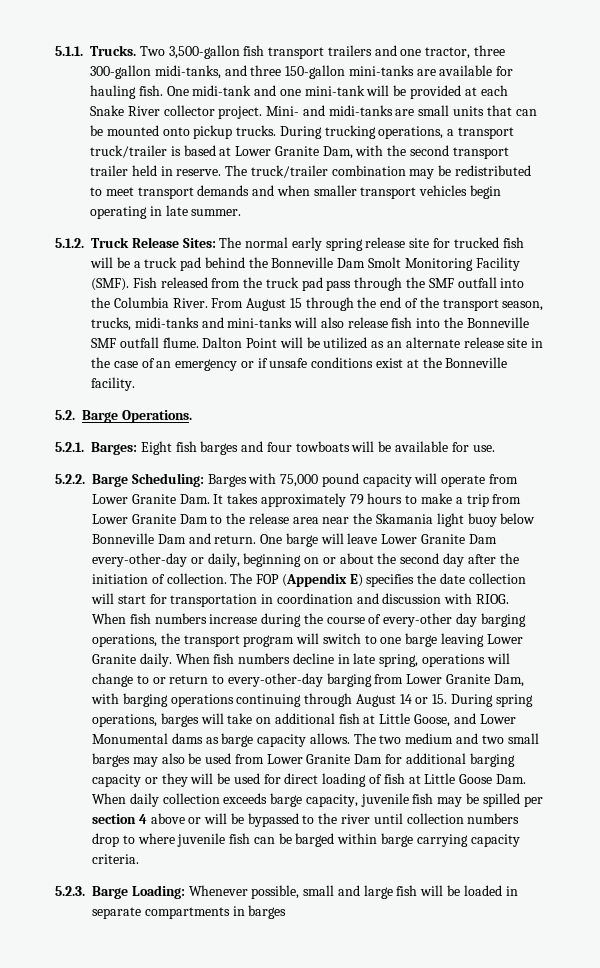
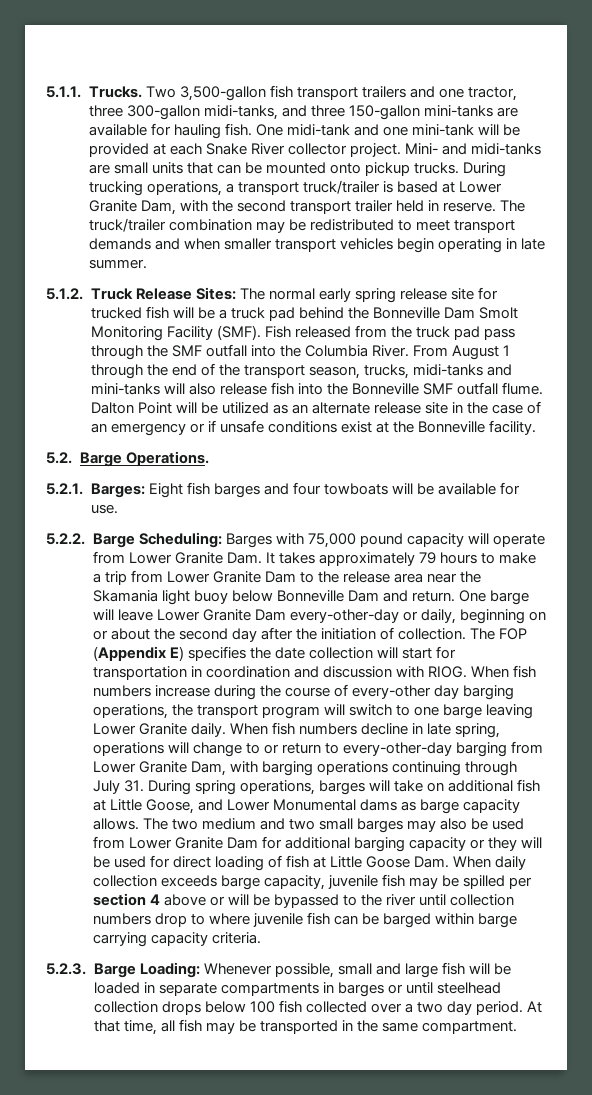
[289,298,302,308] 15 -> [503,345,511,356] 1
[355,694,448,707] August 14 or 15. -> [92,780,144,794] July 31.
(287, 912) none -> [387,982,501,994] [93,1000,543,1015] [93,1019,518,1035] or until steelhead collection drops below 100 fish collected over a two day period. At that time, all fish may be transported in the same compartment.

